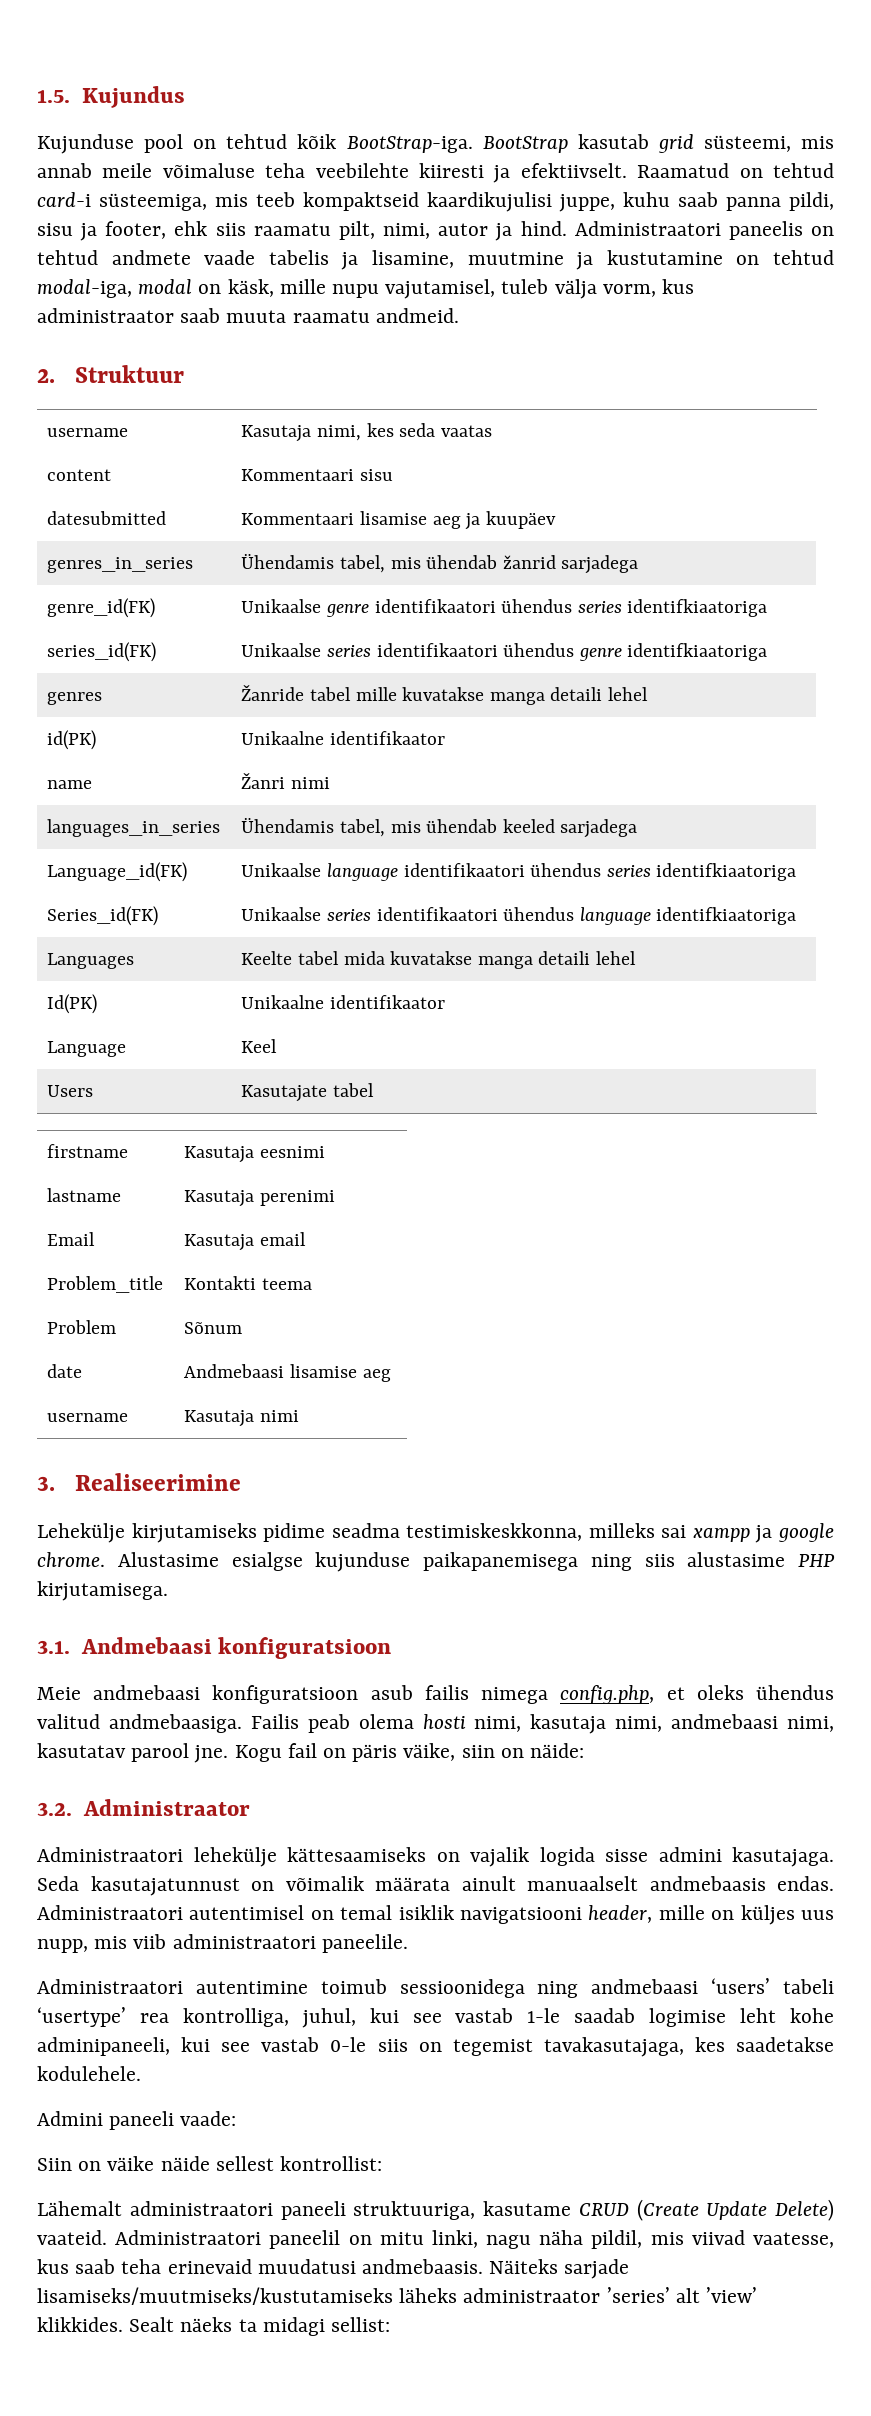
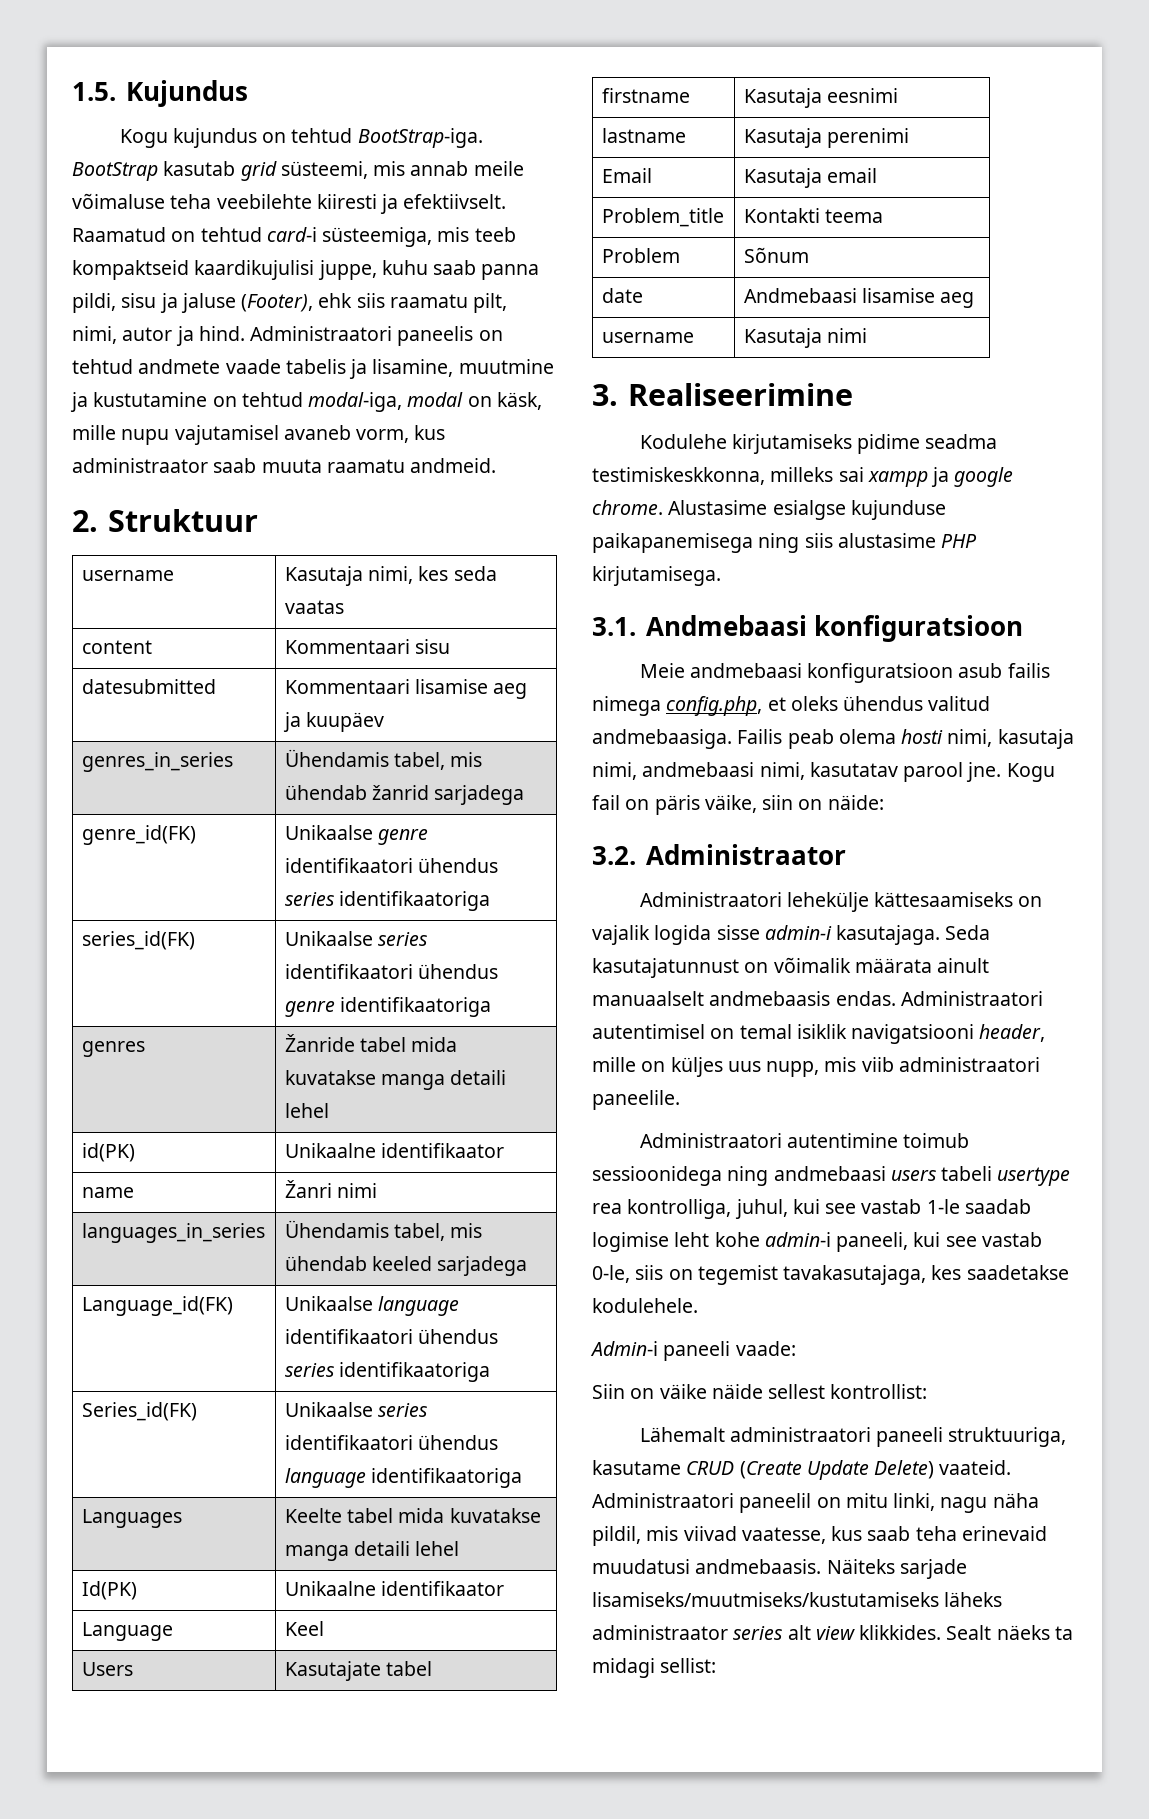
[37,134,337,154] Kujunduse pool on tehtud kõik -> [119,128,353,148] Kogu kujundus on tehtud
[105,221,167,239] footer, -> [180,293,314,313] jaluse (Footer),
[385,279,597,299] vajutamisel, tuleb välja -> [174,425,351,445] vajutamisel avaneb
[627,599,768,617] identifkiaatoriga -> [339,891,491,911] identifikaatoriga
[627,643,768,661] identifkiaatoriga -> [340,997,492,1017] identifikaatoriga
[355,687,397,701] mille -> [411,1037,458,1052] mida
[656,863,797,881] identifkiaatoriga -> [339,1362,491,1382] identifikaatoriga
[656,907,797,925] identifkiaatoriga -> [371,1468,523,1488] identifikaatoriga
[37,1523,125,1543] Lehekülje -> [639,434,727,449] Kodulehe
[658,1847,722,1862] admini -> [764,925,832,940] admin-i
[711,1978,834,1994] [37,2007,126,2027] ‘users’ tabeli ‘usertype’ -> [890,1166,1071,1186] users tabeli usertype
[37,2037,367,2056] adminipaneeli, kui see vastab 0-le -> [764,1232,1042,1252] [592,1265,630,1283] admin-i paneeli, kui see vastab 0-le,
[37,2111,103,2126] Admini -> [590,1341,658,1356] Admin-i
[606,2287,758,2303] ’series’ alt ’view’ -> [733,1625,855,1640] series alt view

